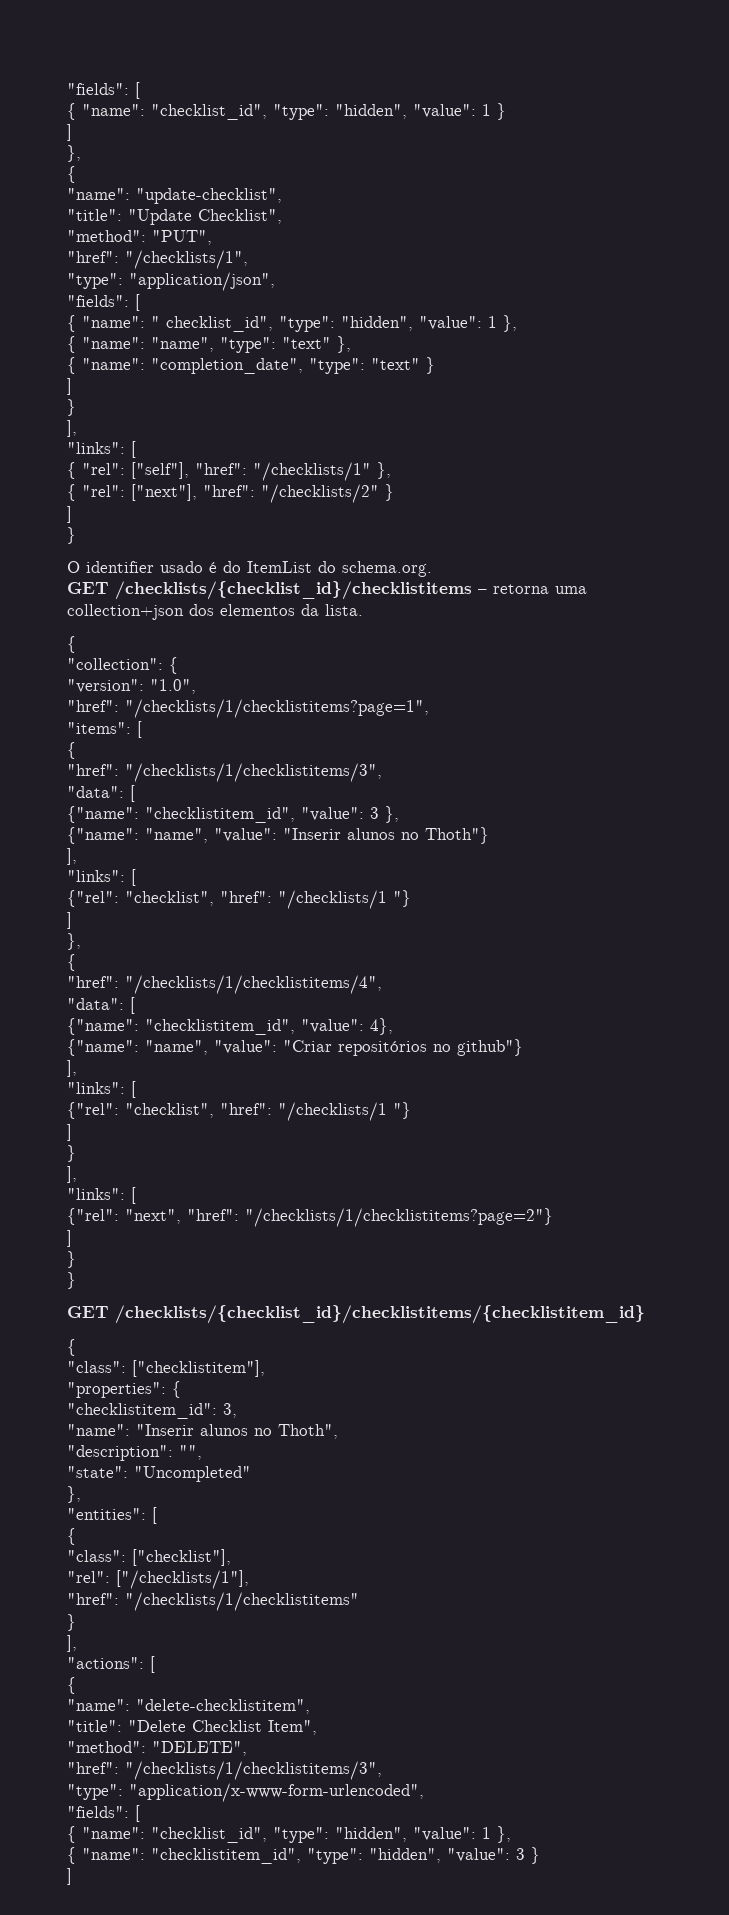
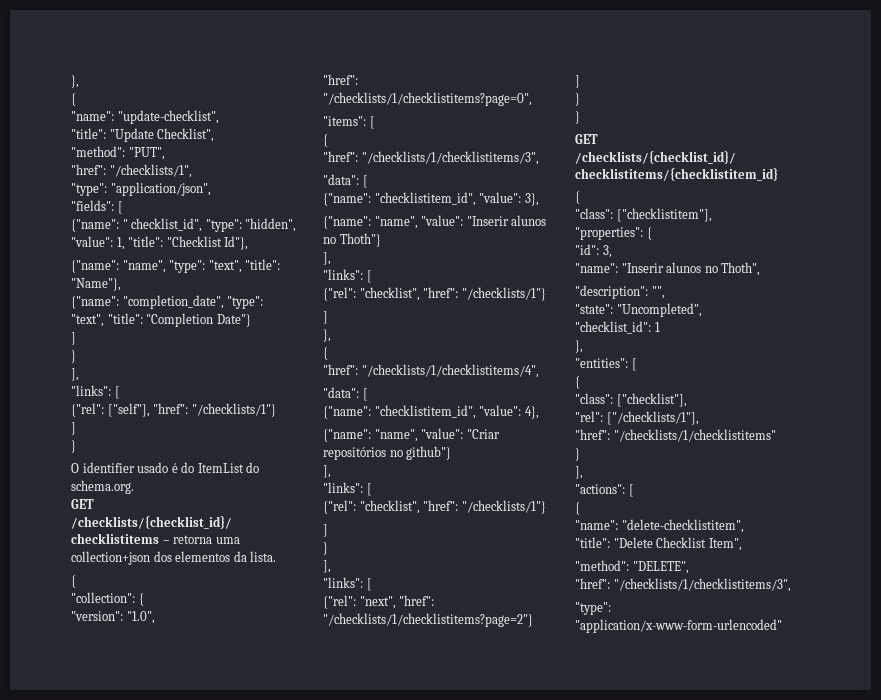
[67,82,140,99] [67,103,506,120] [67,124,72,141] "fields": [ // { "name": "checklist_id", "type": "hidden", "value": 1 } // ] // -> (71, 81) none
[67,315,145,332] { "name": -> [71,219,119,232] {"name":
[488,315,517,332] [67,336,351,353] [67,357,435,374] [67,378,72,395] [67,399,76,416] [67,420,77,437] [67,441,136,458] [67,462,391,481] [67,484,394,503] 1 }, // { "name": "name", "type": "text" }, // { "name": "completion_date", "type": "text" } // ] // } // ], // "links": [ // { "rel": ["self"], "href": "/checklists/1" }, // { "rel": ["next"], "href": "/checklists/2" } -> [116,236,249,250] [71,259,281,273] [71,278,121,291] [71,295,264,309] [71,313,251,327] [71,332,76,345] [71,350,76,363] [71,368,79,381] [71,385,120,399] [71,403,276,417] 1, "title": "Checklist Id"}, // {"name": "name", "type": "text", "title": "Name"}, // {"name": "completion_date", "type": "text", "title": "Completion Date"} // ] // } // ], // "links": [ // {"rel": ["self"], "href": "/checklists/1"}
[125,699,429,718] "/checklists/1/checklistitems?page=1", -> [323,92,532,106] "/checklists/1/checklistitems?page=0",
[370,806,399,823] 3 }, -> [524,193,539,206] 3},
[278,890,411,909] "/checklists/1 "} -> [461,287,546,301] "/checklists/1"}
[278,1102,411,1121] "/checklists/1 "} -> [461,500,546,514] "/checklists/1"}
[67,1403,217,1419] "checklistitem_id": -> [575,244,599,255] "id":
[134,1466,251,1482] "Uncompleted" -> [616,303,702,317] [575,321,660,334] "Uncompleted", // "checklist_id": 1
[129,1783,424,1802] [67,1805,140,1822] [67,1826,511,1843] [67,1847,540,1864] [67,1868,72,1885] "application/x-www-form-urlencoded", // "fields": [ // { "name": "checklist_id", "type": "hidden", "value": 1 }, // { "name": "checklistitem_id", "type": "hidden", "value": 3 } // ] -> [575,619,782,633] "application/x-www-form-urlencoded"

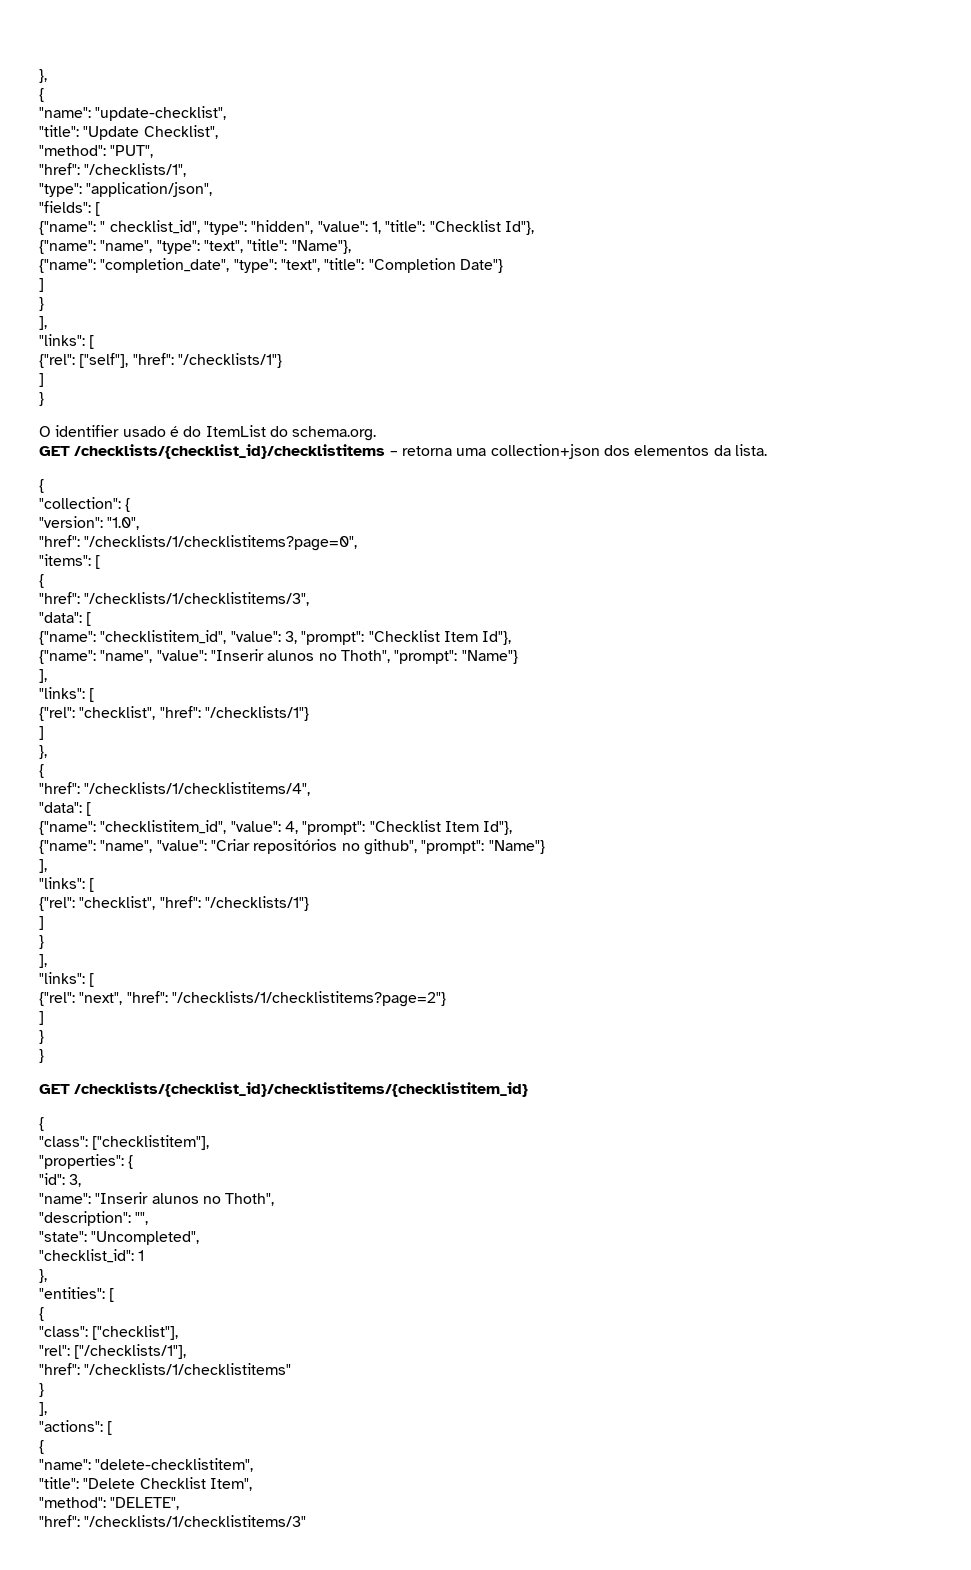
[524,193,539,206] 3}, -> [284,630,512,645] 3, "prompt": "Checklist Item Id"},
[339,233,381,247] Thoth"} -> [340,650,518,664] Thoth", "prompt": "Name"}
[524,406,539,419] 4}, -> [284,820,513,835] 4, "prompt": "Checklist Item Id"},
[406,446,452,460] github"} -> [363,839,545,855] github", "prompt": "Name"}
[613,578,791,592] [575,602,611,615] [575,619,782,633] "/checklists/1/checklistitems/3", // "type": "application/x-www-form-urlencoded" -> [84,1515,307,1527] "/checklists/1/checklistitems/3"

